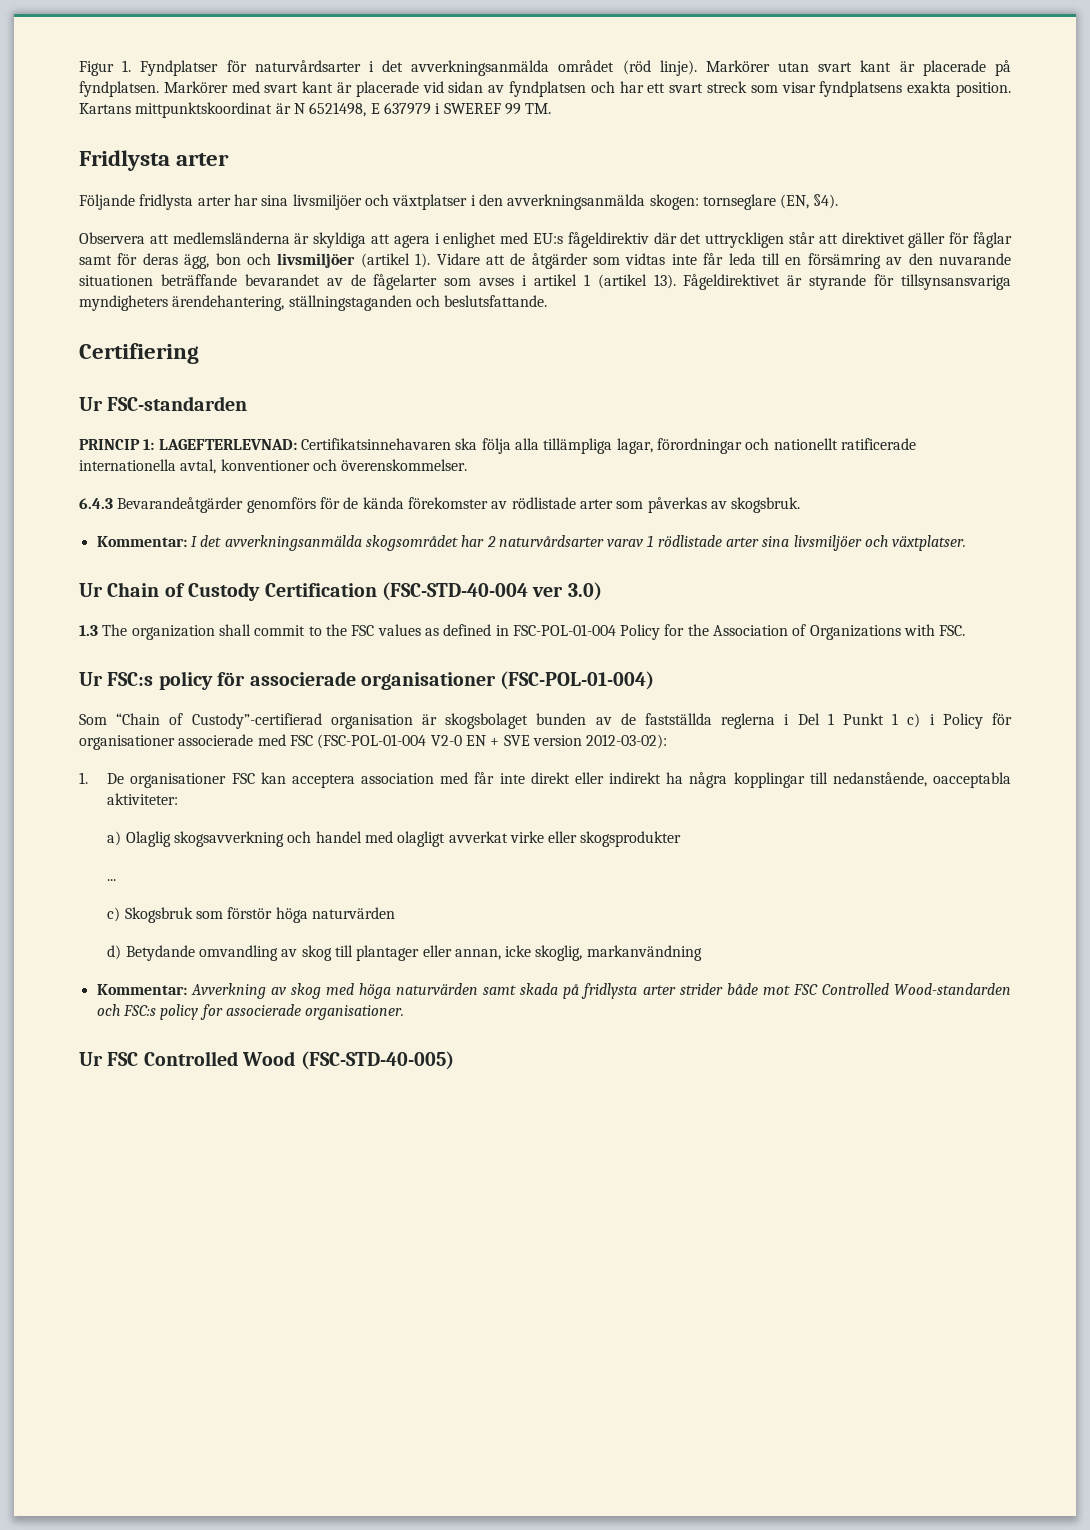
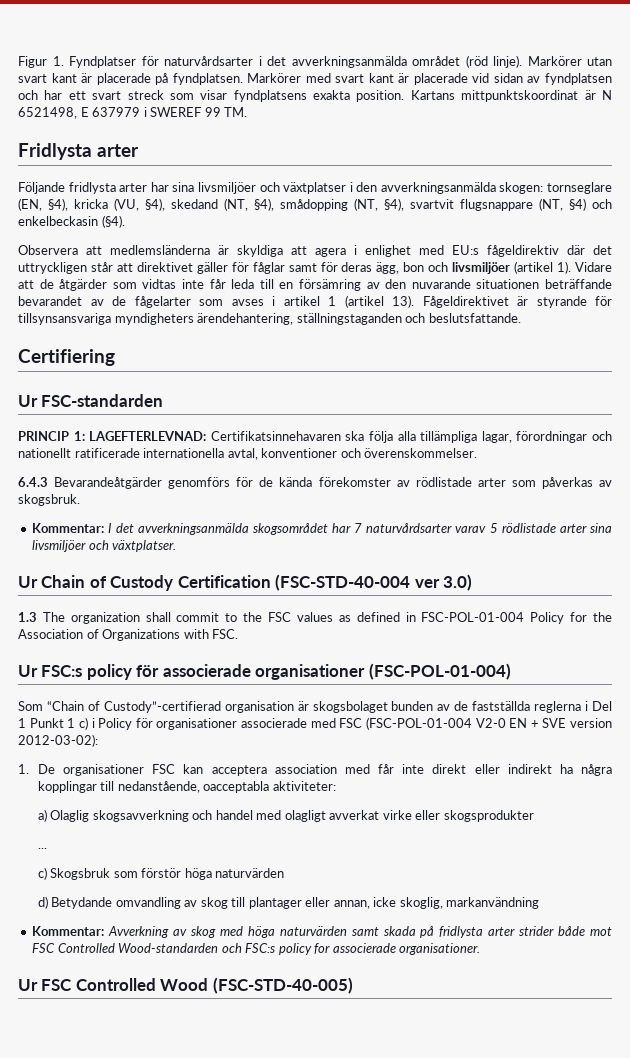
[813,194,839,209] §4). -> [48,198,612,211] [18,215,125,228] §4), kricka (VU, §4), skedand (NT, §4), smådopping (NT, §4), svartvit flugsnappare (NT, §4) och enkelbeckasin (§4).
[486,536,496,547] 2 -> [354,523,363,533] 7
[647,535,654,547] 1 -> [489,523,498,533] 5

